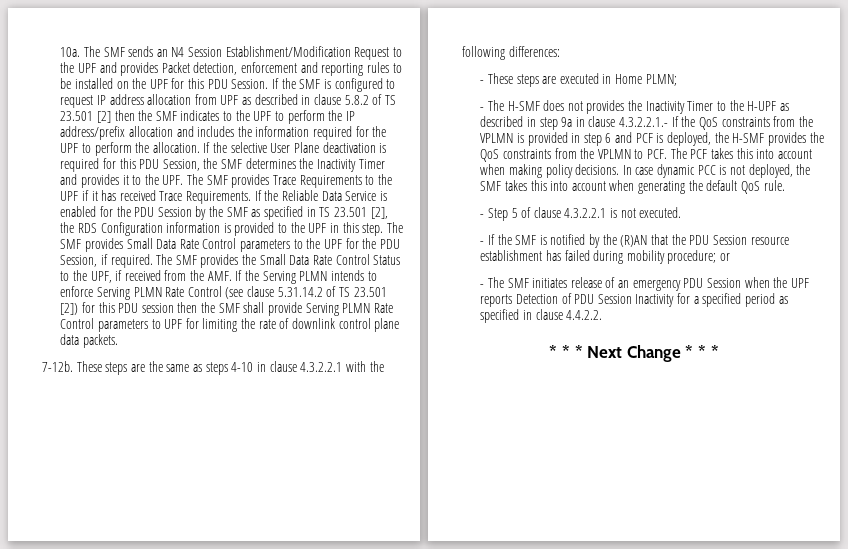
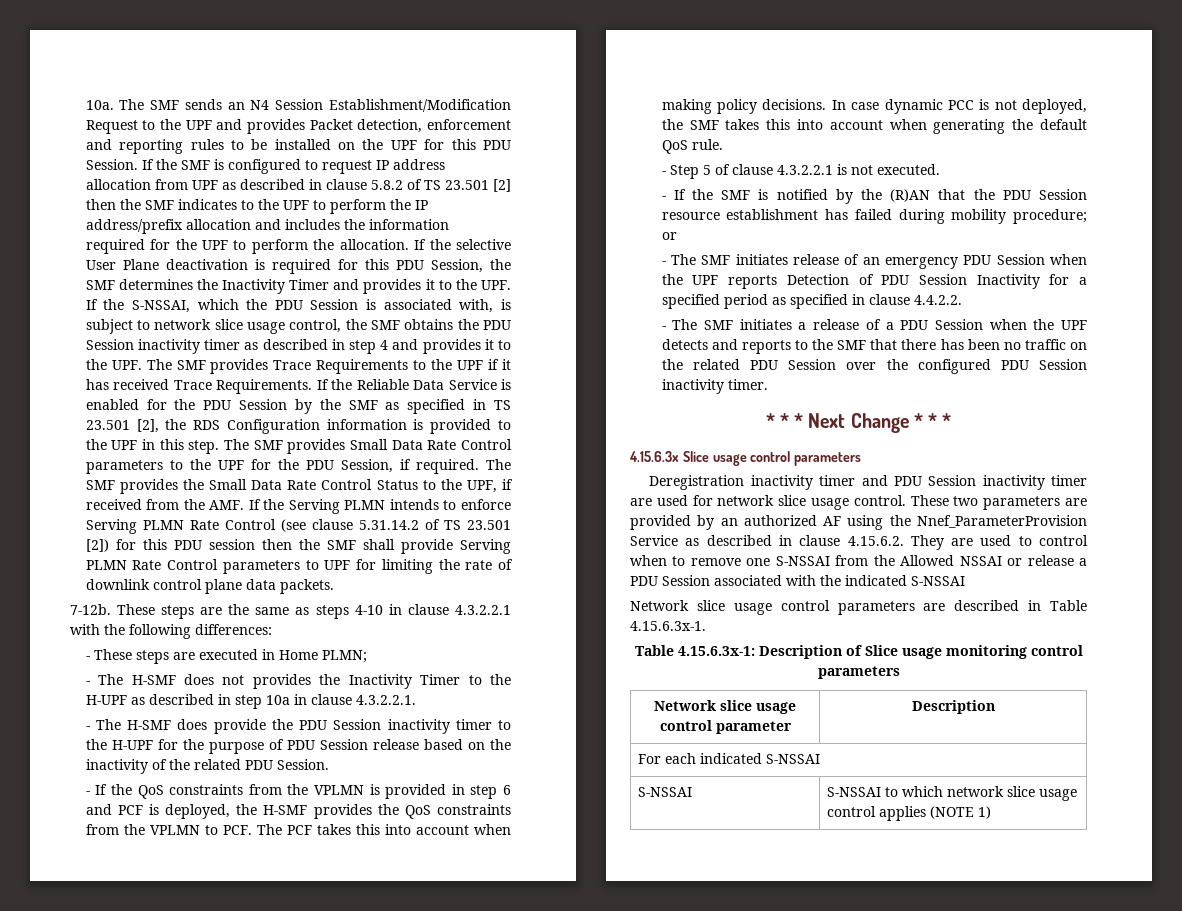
(184, 180) none -> [85,299,512,313] [85,319,512,334] [85,339,512,354] [85,359,142,370] If the S-NSSAI, which the PDU Session is associated with, is subject to network slice usage control, the SMF obtains the PDU Session inactivity timer as described in step 4 and provides it to the UPF.
[561,116,669,127] 9a in clause 4.3.2.2.1.- -> [265,694,416,705] [85,719,511,734] [85,739,512,754] [85,759,329,774] [85,791,90,795] 10a in clause 4.3.2.2.1. // - The H-SMF does provide the PDU Session inactivity timer to the H-UPF for the purpose of PDU Session release based on the inactivity of the related PDU Session. // -
(603, 315) none -> [661,319,1087,330] [661,339,1087,354] [661,359,1087,374] [661,379,768,394] // - The SMF initiates a release of a PDU Session when the UPF detects and reports to the SMF that there has been no traffic on the related PDU Session over the configured PDU Session inactivity timer.
(719, 351) none -> [629,451,862,466] [649,475,1087,490] [630,495,1087,510] [630,515,1087,530] [630,535,1088,550] [630,555,1087,566] [630,575,965,586] [630,600,1087,615] [630,621,706,631] [634,645,1083,659] [817,666,900,679] [654,700,796,714] [659,720,792,734] [911,700,995,714] [637,753,820,764] [637,787,692,797] [826,786,1077,801] [826,806,991,821] // 4.15.6.3x Slice usage control parameters // Deregistration inactivity timer and PDU Session inactivity timer are used for network slice usage control. These two parameters are provided by an authorized AF using the Nnef_ParameterProvision Service as described in clause 4.15.6.2. They are used to control when to remove one S-NSSAI from the Allowed NSSAI or release a PDU Session associated with the indicated S-NSSAI // Network slice usage control parameters are described in Table 4.15.6.3x-1. // Table 4.15.6.3x-1: Description of Slice usage monitoring control parameters // Network slice usage control parameter | Description // For each indicated S-NSSAI // S-NSSAI | S-NSSAI to which network slice usage control applies (NOTE 1)

